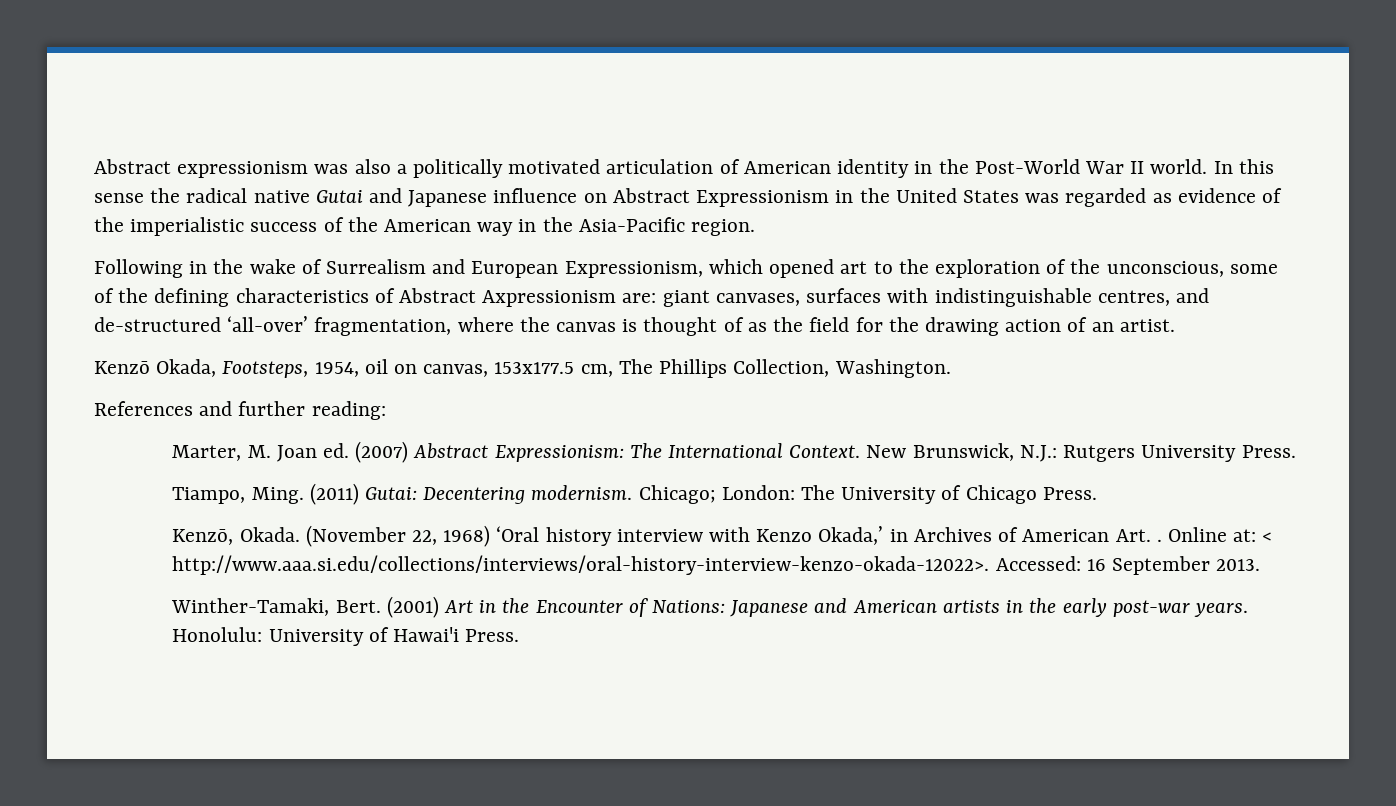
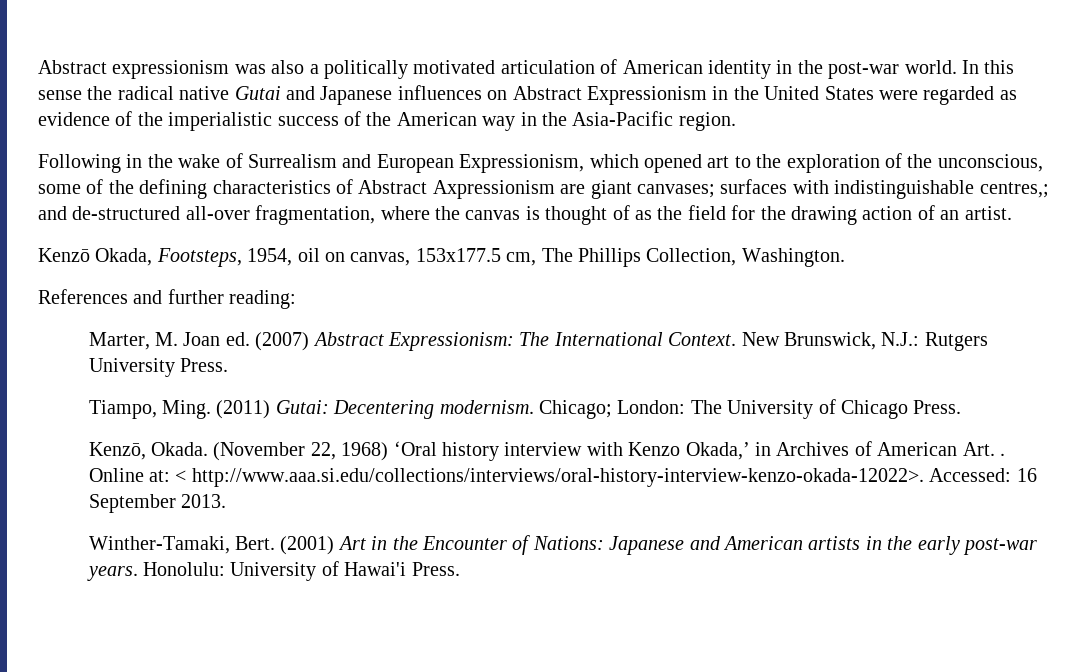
[974,159,1145,174] Post-World War II -> [828,62,900,79] post-war
[493,188,578,203] influence -> [397,85,482,100] influences
[1025,193,1060,203] was -> [878,90,918,100] were
[622,290,800,307] are: giant canvases, -> [560,180,715,199] are giant canvases;
[1097,290,1170,306] centres, -> [979,182,1049,198] centres,;
[227,316,309,332] ‘all-over’ -> [185,206,250,220] all-over

